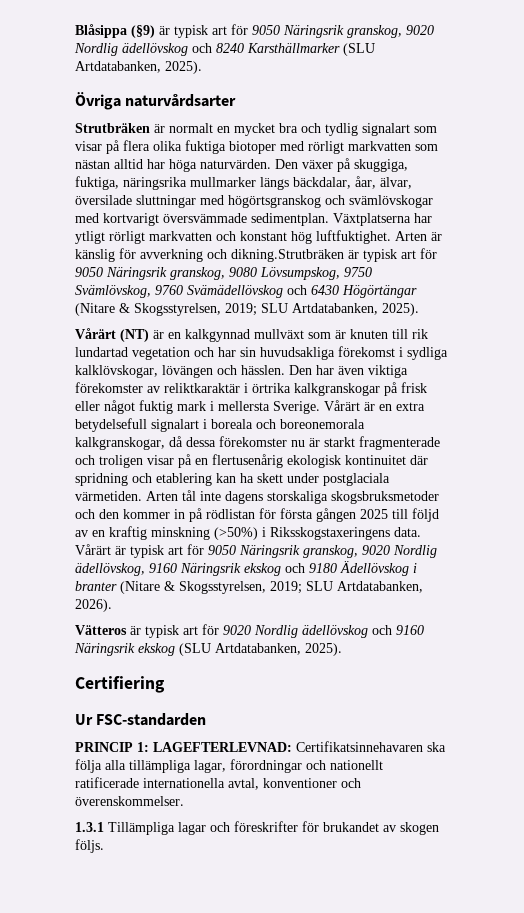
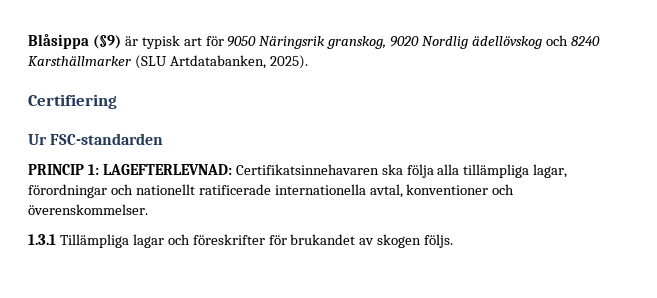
[75,92,237,110] [75,123,437,136] [75,140,438,154] [75,158,408,172] [75,176,412,190] [75,195,433,208] [75,213,432,226] [75,230,442,244] [75,248,437,262] [75,267,372,280] [75,285,417,298] [75,303,419,316] [75,328,428,342] [75,346,448,360] [75,365,408,378] [75,382,427,396] [75,400,425,414] [75,418,365,432] [75,436,440,450] [75,454,428,468] [75,473,390,486] [75,490,439,504] [75,508,439,522] [75,526,421,540] [75,544,437,558] [75,561,417,576] [75,581,423,594] [75,599,112,612] [75,624,424,638] [74,643,342,656] // Övriga naturvårdsarter // Strutbräken är normalt en mycket bra och tydlig signalart som visar på flera olika fuktiga biotoper med rörligt markvatten som nästan alltid har höga naturvärden. Den växer på skuggiga, fuktiga, näringsrika mullmarker längs bäckdalar, åar, älvar, översilade sluttningar med högörtsgranskog och svämlövskogar med kortvarigt översvämmade sedimentplan. Växtplatserna har ytligt rörligt markvatten och konstant hög luftfuktighet. Arten är känslig för avverkning och dikning.Strutbräken är typisk art för 9050 Näringsrik granskog, 9080 Lövsumpskog, 9750 Svämlövskog, 9760 Svämädellövskog och 6430 Högörtängar (Nitare & Skogsstyrelsen, 2019; SLU Artdatabanken, 2025). // Vårärt (NT) är en kalkgynnad mullväxt som är knuten till rik lundartad vegetation och har sin huvudsakliga förekomst i sydliga kalklövskogar, lövängen och hässlen. Den har även viktiga förekomster av reliktkaraktär i örtrika kalkgranskogar på frisk eller något fuktig mark i mellersta Sverige. Vårärt är en extra betydelsefull signalart i boreala och boreonemorala kalkgranskogar, då dessa förekomster nu är starkt fragmenterade och troligen visar på en flertusenårig ekologisk kontinuitet där spridning och etablering kan ha skett under postglaciala värmetiden. Arten tål inte dagens storskaliga skogsbruksmetoder och den kommer in på rödlistan för första gången 2025 till följd av en kraftig minskning (>50%) i Riksskogstaxeringens data. Vårärt är typisk art för 9050 Näringsrik granskog, 9020 Nordlig ädellövskog, 9160 Näringsrik ekskog och 9180 Ädellövskog i branter (Nitare & Skogsstyrelsen, 2019; SLU Artdatabanken, 2026). // Vätteros är typisk art för 9020 Nordlig ädellövskog och 9160 Näringsrik ekskog (SLU Artdatabanken, 2025). -> (308, 62) none

